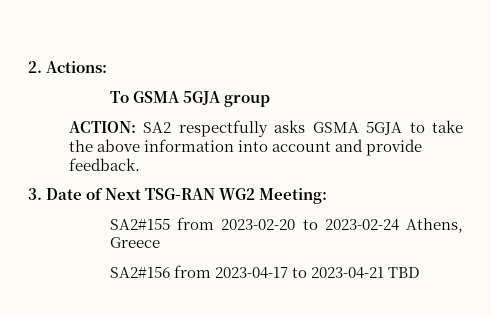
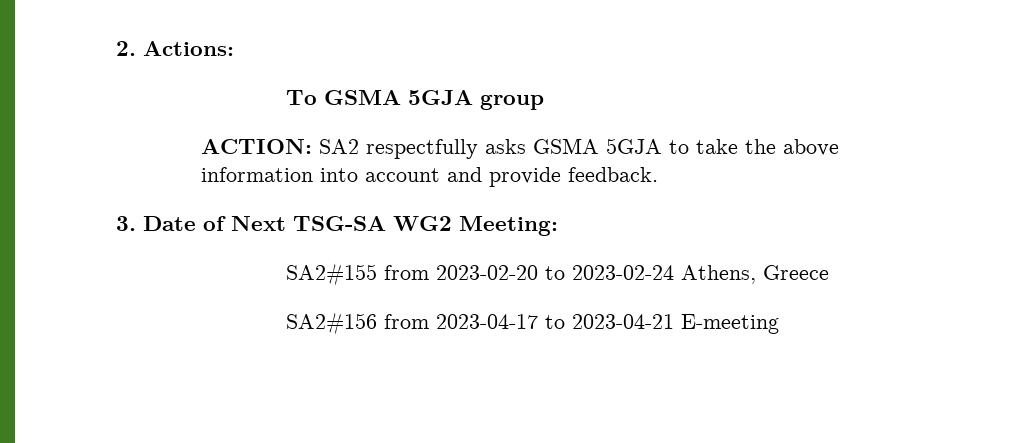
[145,188,216,200] TSG-RAN -> [293,216,386,231] TSG-SA
[388,267,421,278] TBD -> [681,314,780,334] E-meeting

